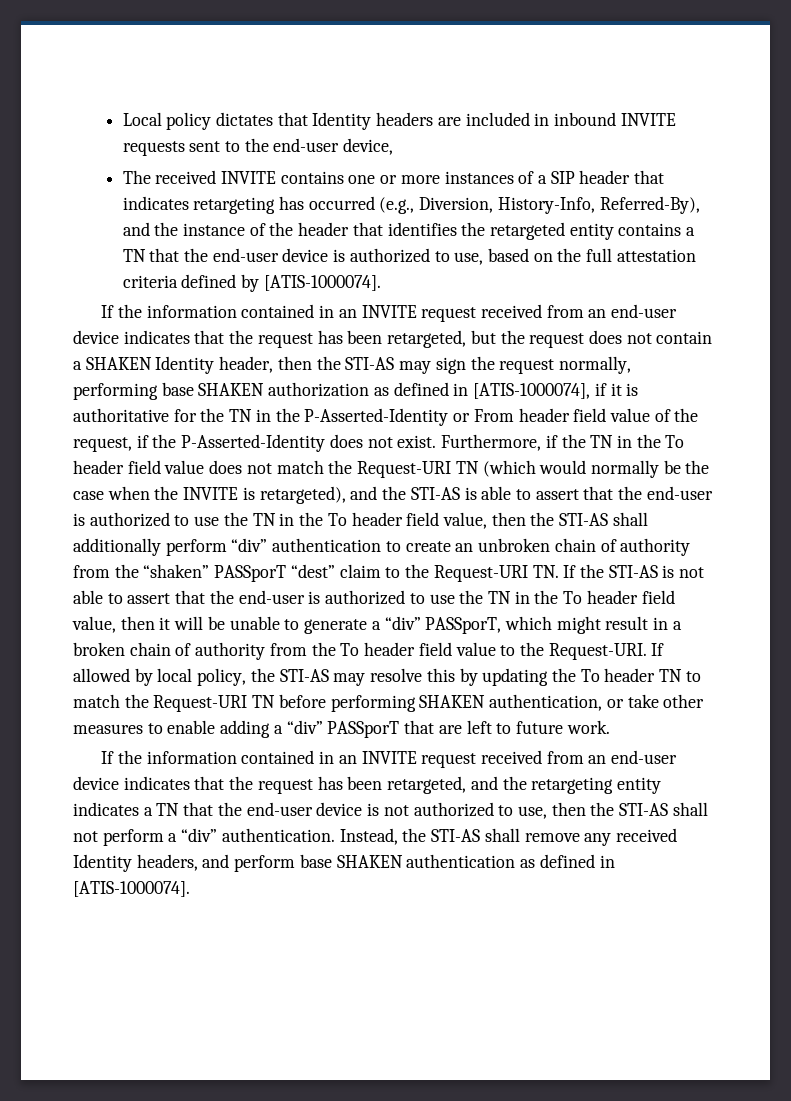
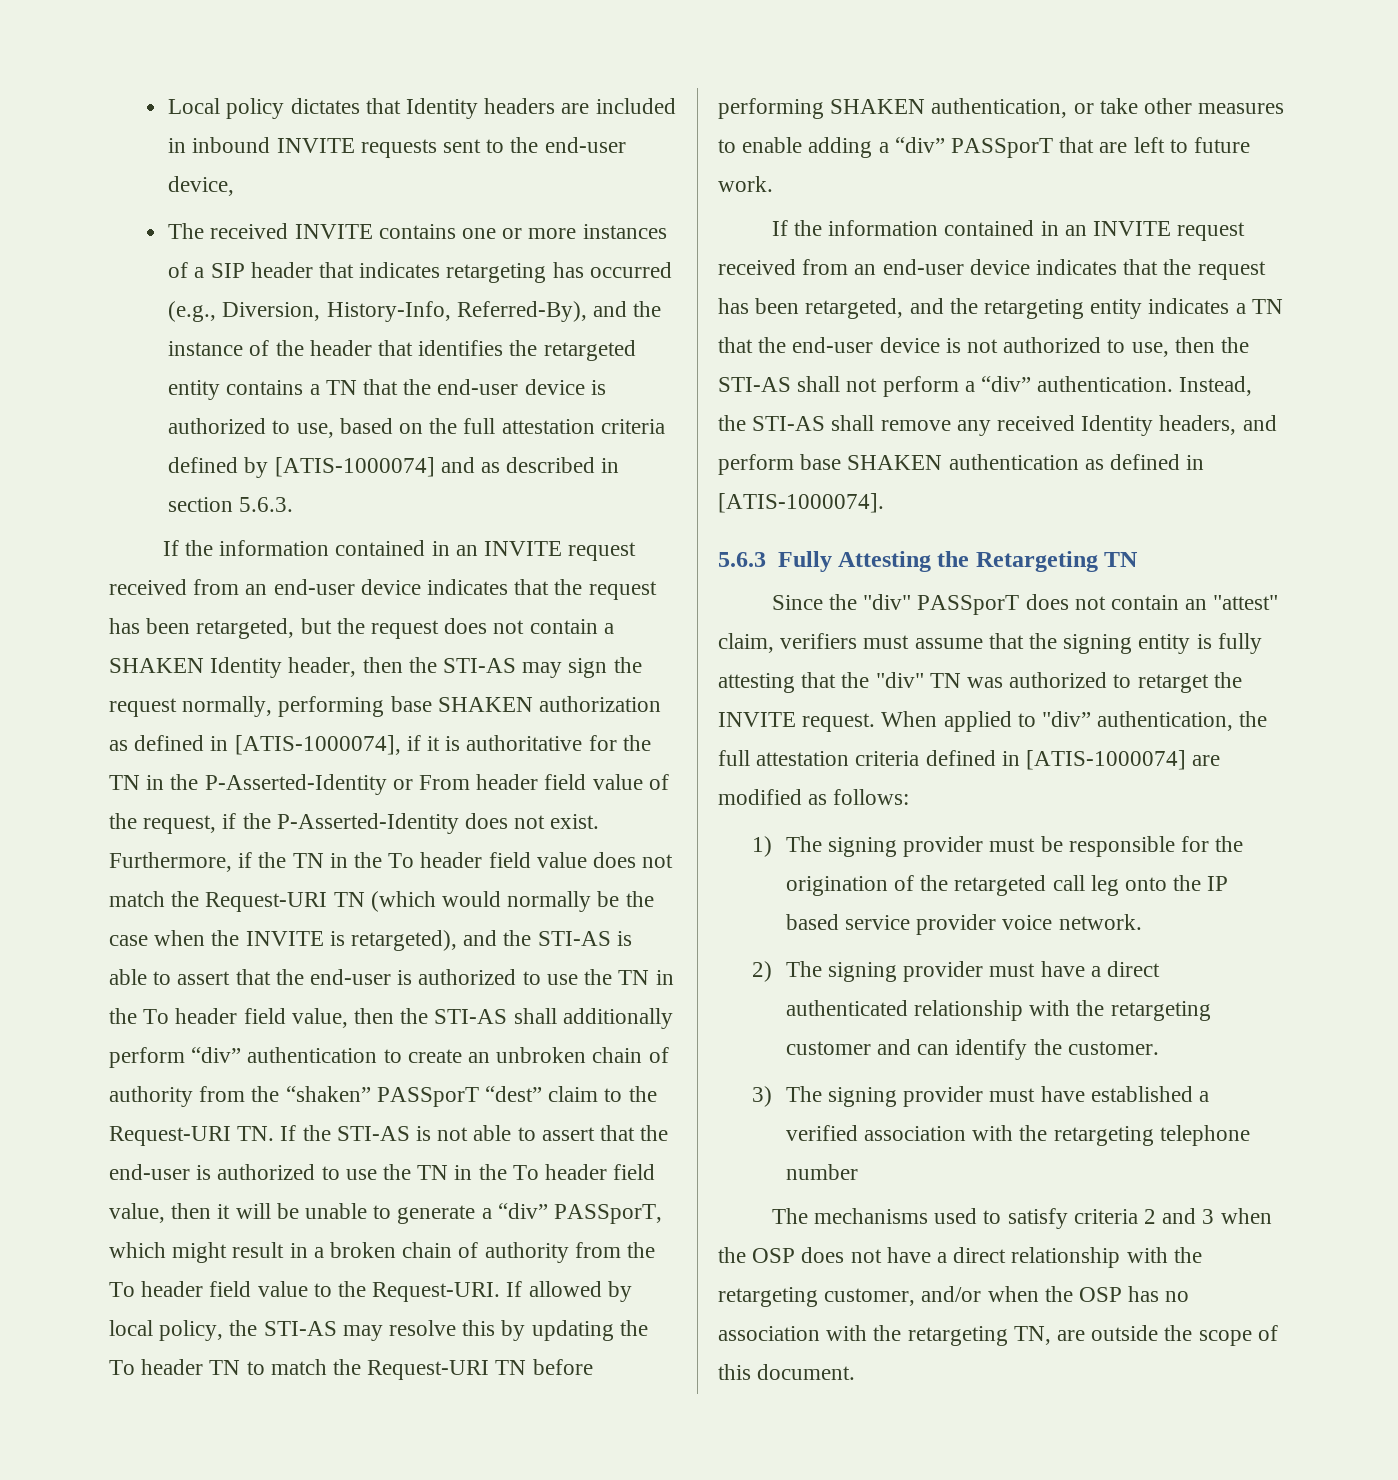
[263,275,381,291] [ATIS-1000074]. -> [274,457,620,477] [168,497,294,512] [ATIS-1000074] and as described in section 5.6.3.
(190, 889) none -> [718,551,1139,572] [771,594,1279,615] [718,633,1262,654] [718,672,1242,693] [718,711,1268,732] [718,750,1221,770] [718,789,910,805] [751,836,1244,857] [785,875,1229,896] [785,914,1142,935] [751,961,1161,982] [785,1000,1211,1021] [785,1039,1159,1060] [751,1086,1210,1107] [785,1125,1250,1146] [785,1164,858,1180] [771,1208,1272,1229] [718,1247,1202,1268] [718,1286,1190,1307] [718,1325,1278,1346] [718,1364,856,1380] // 5.6.3 Fully Attesting the Retargeting TN // Since the "div" PASSporT does not contain an "attest" claim, verifiers must assume that the signing entity is fully attesting that the "div" TN was authorized to retarget the INVITE request. When applied to "div” authentication, the full attestation criteria defined in [ATIS-1000074] are modified as follows: // 1) The signing provider must be responsible for the origination of the retargeted call leg onto the IP based service provider voice network. // 2) The signing provider must have a direct authenticated relationship with the retargeting customer and can identify the customer. // 3) The signing provider must have established a verified association with the retargeting telephone number // The mechanisms used to satisfy criteria 2 and 3 when the OSP does not have a direct relationship with the retargeting customer, and/or when the OSP has no association with the retargeting TN, are outside the scope of this document.

